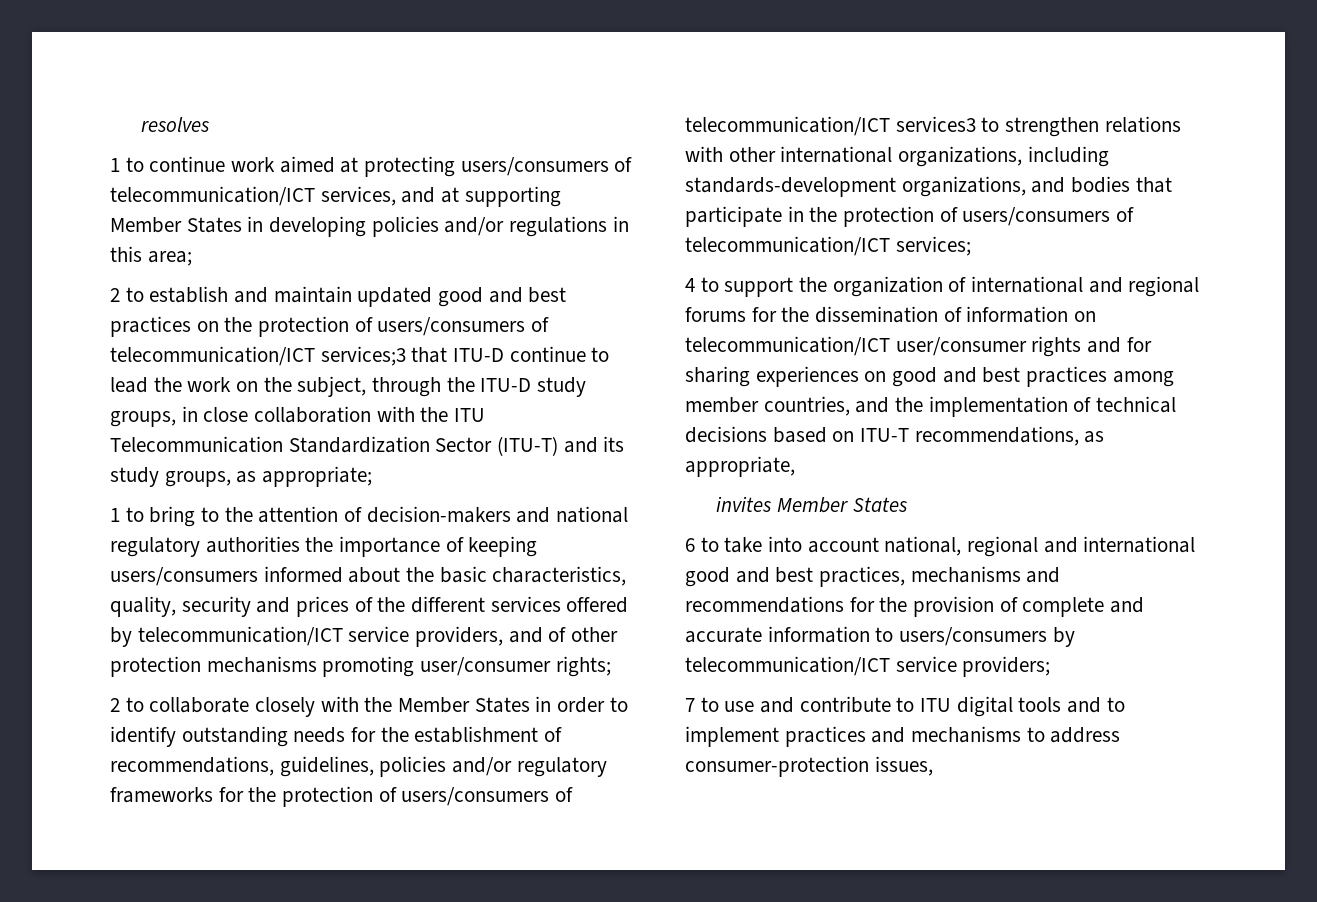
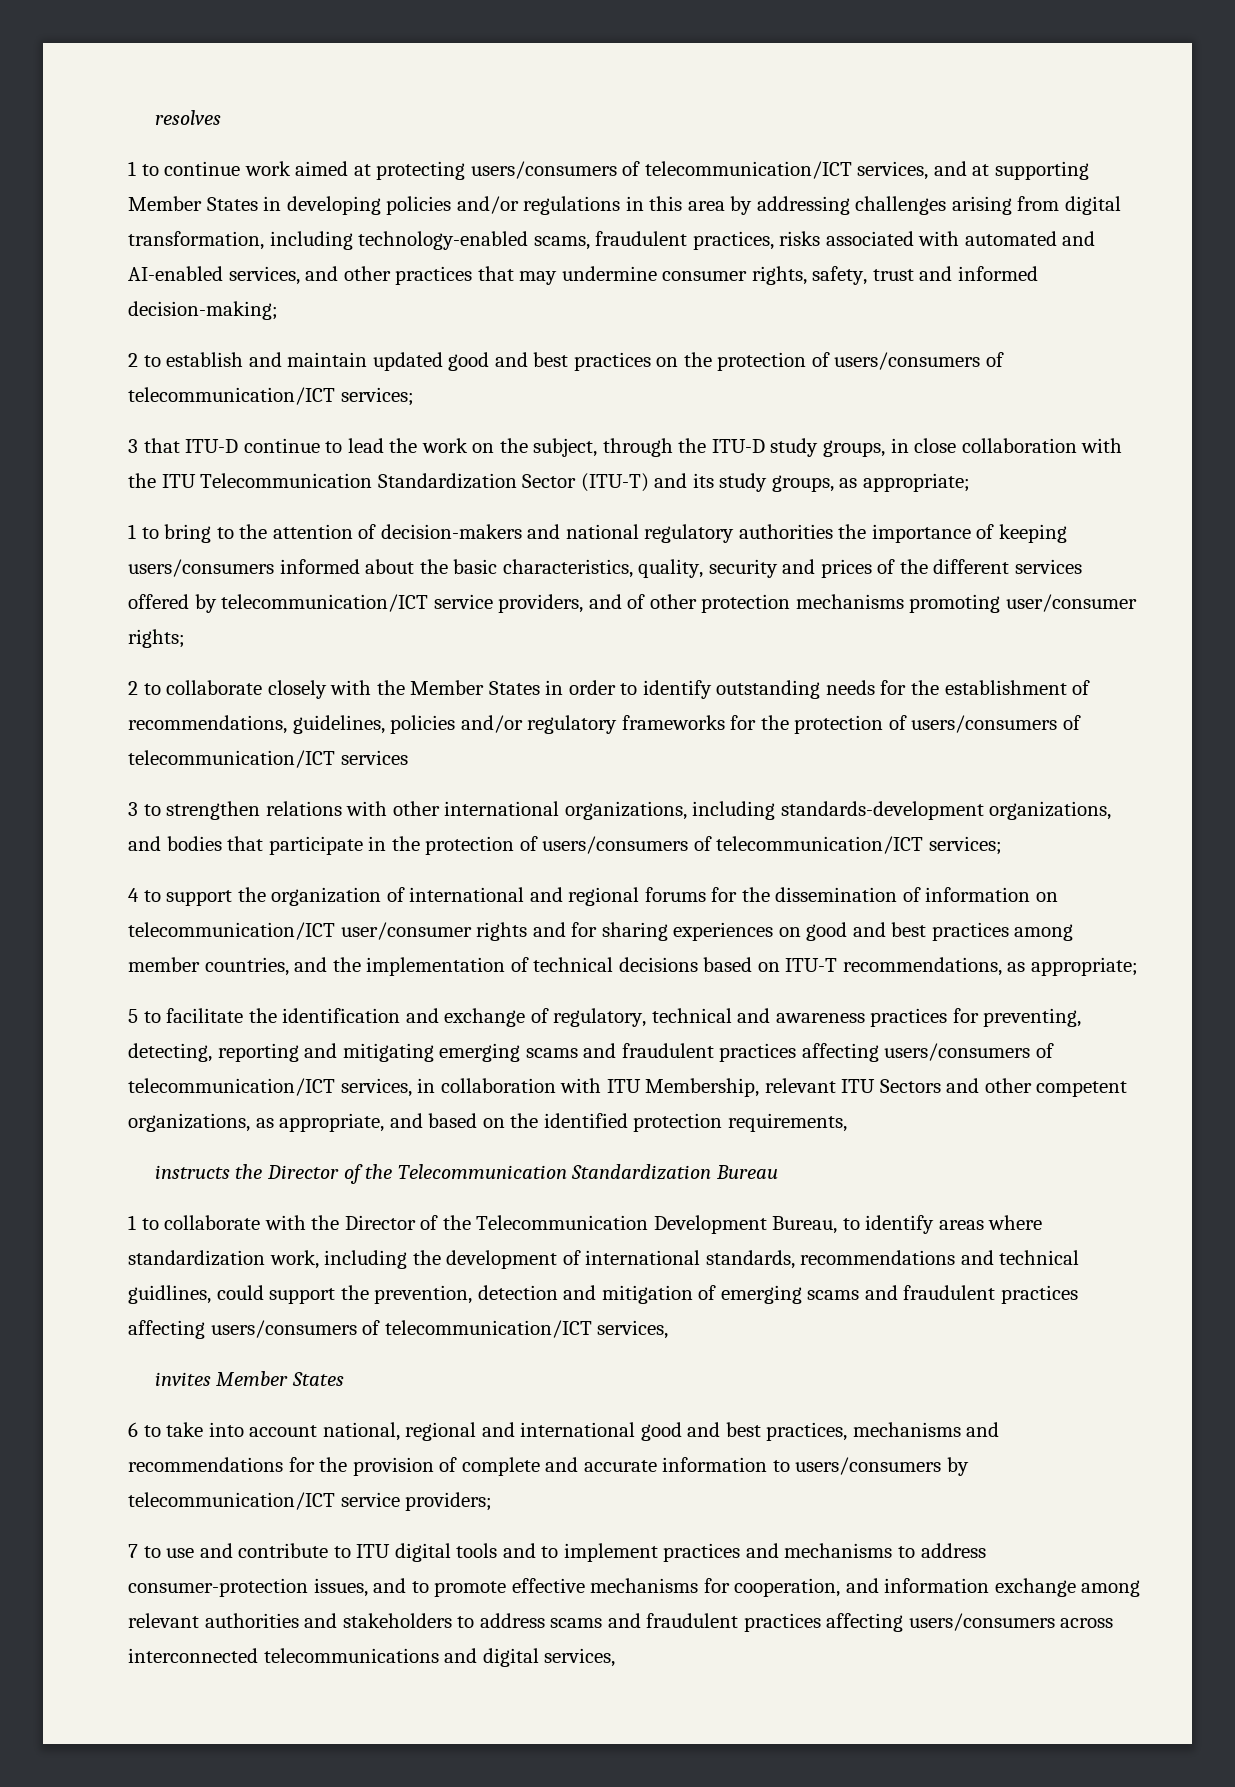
[147,251,192,266] area; -> [687,196,1122,215] [128,231,1096,250] [128,266,1038,285] [128,301,278,320] area by addressing challenges arising from digital transformation, including technology-enabled scams, fraudulent practices, risks associated with automated and AI-enabled services, and other practices that may undermine consumer rights, safety, trust and informed decision-making;
[320,346,406,366] services;3 -> [340,387,414,406] [128,439,138,453] services; // 3
[895,116,976,132] services3 -> [340,750,408,765] [128,802,138,816] services // 3
[685,456,795,477] appropriate, -> [1030,957,1138,976] [128,1008,1082,1027] [128,1043,1054,1062] [128,1078,1128,1097] [128,1113,847,1132] [154,1164,778,1184] [128,1215,1043,1234] [128,1250,1080,1269] [128,1285,1078,1304] [128,1320,669,1339] appropriate; // 5 to facilitate the identification and exchange of regulatory, technical and awareness practices for preventing, detecting, reporting and mitigating emerging scams and fraudulent practices affecting users/consumers of telecommunication/ICT services, in collaboration with ITU Membership, relevant ITU Sectors and other competent organizations, as appropriate, and based on the identified protection requirements, // instructs the Director of the Telecommunication Standardization Bureau // 1 to collaborate with the Director of the Telecommunication Development Bureau, to identify areas where standardization work, including the development of international standards, recommendations and technical guidlines, could support the prevention, detection and mitigation of emerging scams and fraudulent practices affecting users/consumers of telecommunication/ICT services,
(933, 766) none -> [373,1578,1141,1597] [128,1613,1114,1632] [128,1648,616,1667] and to promote effective mechanisms for cooperation, and information exchange among relevant authorities and stakeholders to address scams and fraudulent practices affecting users/consumers across interconnected telecommunications and digital services,

